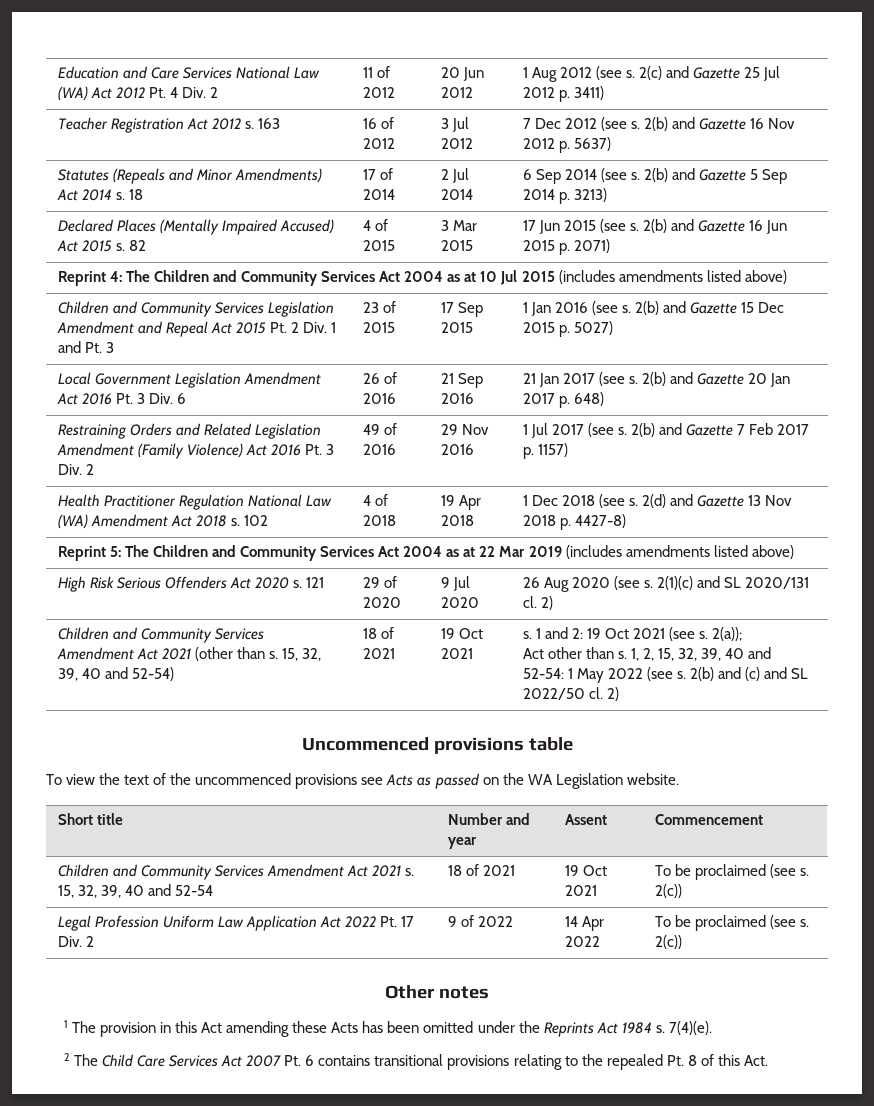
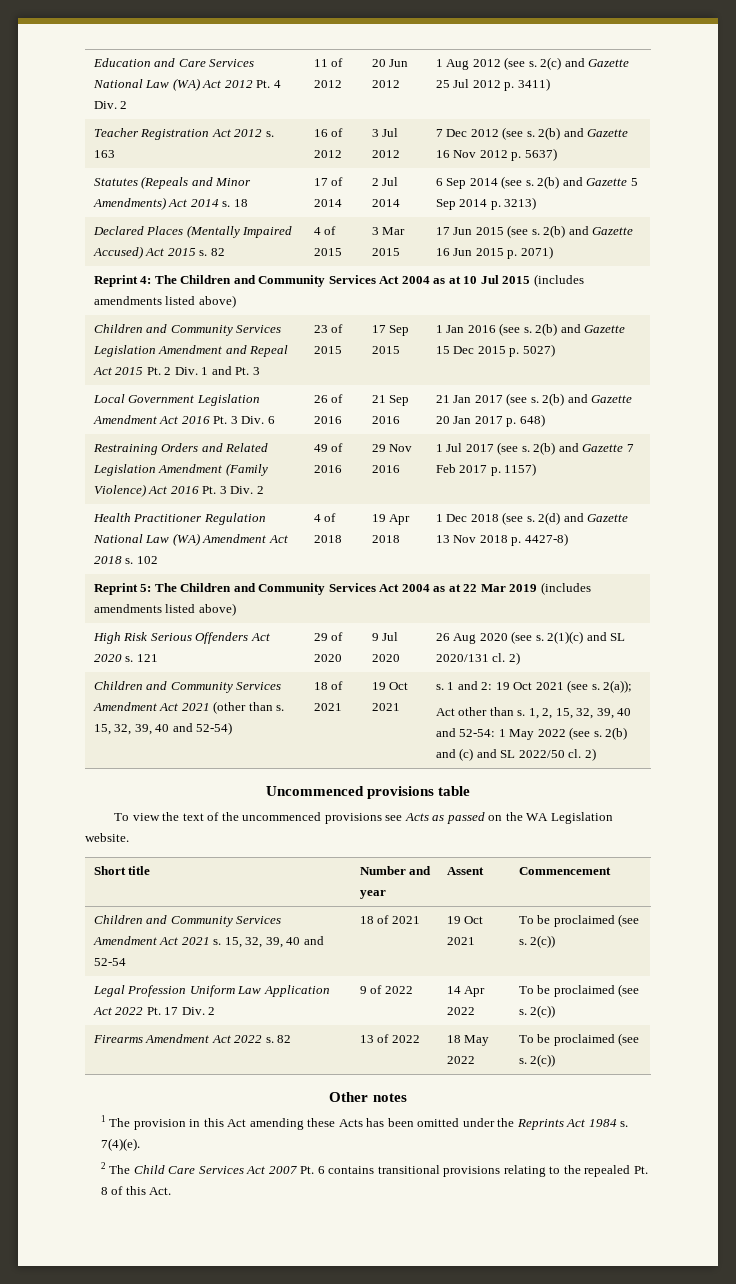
(682, 942) none -> [92,1034,292,1043] [359,1034,420,1043] [446,1035,490,1046] [446,1056,475,1064] [518,1033,640,1046] [518,1054,556,1067] // Firearms Amendment Act 2022 s. 82 | 13 of 2022 | 18 May 2022 | To be proclaimed (see s. 2(c))

